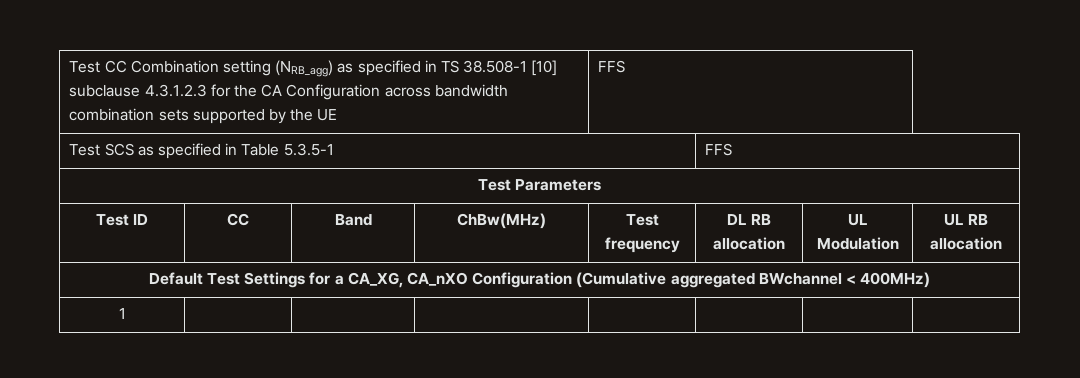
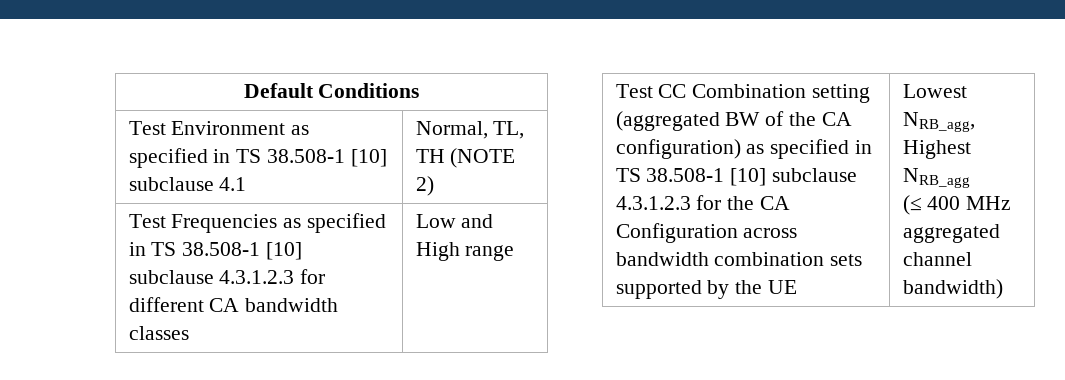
[69,60,334,77] Test CC Combination setting (NRB_agg) -> [243,83,420,98] [128,121,310,135] [128,148,387,168] [128,177,247,191] [415,121,525,139] [415,148,516,168] [415,176,434,196] [128,213,387,233] [128,242,303,260] [128,269,326,284] [128,297,339,312] [128,326,189,340] [415,214,494,228] [415,242,515,261] [615,84,871,103] [615,111,852,131] [615,139,741,159] Default Conditions // Test Environment as specified in TS 38.508-1 [10] subclause 4.1 | Normal, TL, TH (NOTE 2) // Test Frequencies as specified in TS 38.508-1 [10] subclause 4.3.1.2.3 for different CA bandwidth classes | Low and High range // Test CC Combination setting (aggregated BW of the CA configuration)
[598,60,626,73] [69,143,334,159] [705,143,733,156] [477,179,602,191] [95,214,149,226] [227,213,249,226] [334,214,372,226] [457,213,546,229] [625,214,659,226] [604,237,680,253] [727,214,771,225] [713,237,785,250] [848,214,867,226] [816,237,899,250] [944,214,988,226] [930,237,1002,250] [148,272,931,288] [118,308,126,319] FFS // Test SCS as specified in Table 5.3.5-1 | FFS // Test Parameters // Test ID | CC | Band | ChBw(MHz) | Test frequency | DL RB allocation | UL Modulation | UL RB allocation // Default Test Settings for a CA_XG, CA_nXO Configuration (Cumulative aggregated BWchannel < 400MHz) // 1 | | | | | | | -> [902,84,967,98] [902,112,975,132] [902,140,971,159] [902,168,970,188] [902,195,1012,215] [902,224,1000,243] [902,252,972,266] [902,279,1003,299] Lowest NRB_agg, Highest NRB_agg // (≤ 400 MHz aggregated channel bandwidth)

